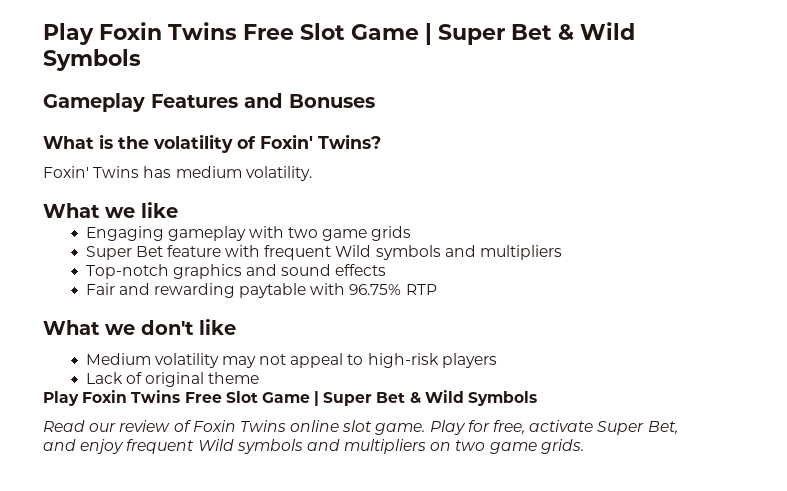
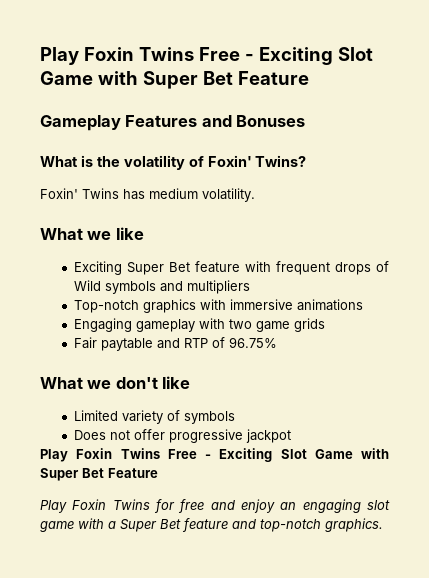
[43,22,635,45] [43,49,141,71] Play Foxin Twins Free Slot Game | Super Bet & Wild Symbols -> [40,47,373,65] [40,71,309,89] Play Foxin Twins Free - Exciting Slot Game with Super Bet Feature
(178, 210) none -> [74,261,390,275] [74,280,251,294] [74,299,364,313] // Exciting Super Bet feature with frequent drops of Wild symbols and multipliers // Top-notch graphics with immersive animations
[85,245,563,260] [85,264,387,279] [85,283,346,298] Super Bet feature with frequent Wild symbols and multipliers // Top-notch graphics and sound effects // Fair and rewarding paytable with -> [74,337,226,351] Fair paytable and RTP of
[405,284,437,295] RTP -> (278, 342) none
[85,353,497,368] [85,372,260,387] [43,390,538,406] [43,420,678,435] [43,439,584,454] Medium volatility may not appeal to high-risk players // Lack of original theme // Play Foxin Twins Free Slot Game | Super Bet & Wild Symbols // Read our review of Foxin Twins online slot game. Play for free, activate Super Bet, and enjoy frequent Wild symbols and multipliers on two game grids. -> [74,410,236,424] [74,429,292,443] [40,448,389,462] [40,468,158,481] [40,499,390,513] [40,518,383,532] Limited variety of symbols // Does not offer progressive jackpot // Play Foxin Twins Free - Exciting Slot Game with Super Bet Feature // Play Foxin Twins for free and enjoy an engaging slot game with a Super Bet feature and top-notch graphics.

